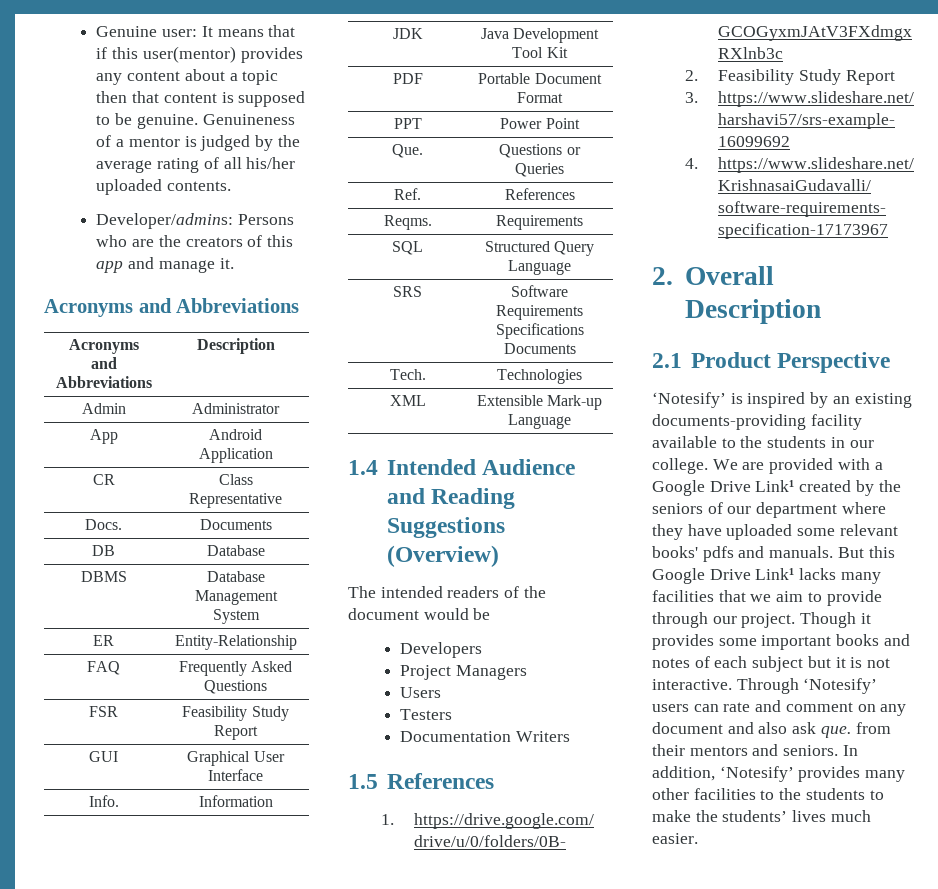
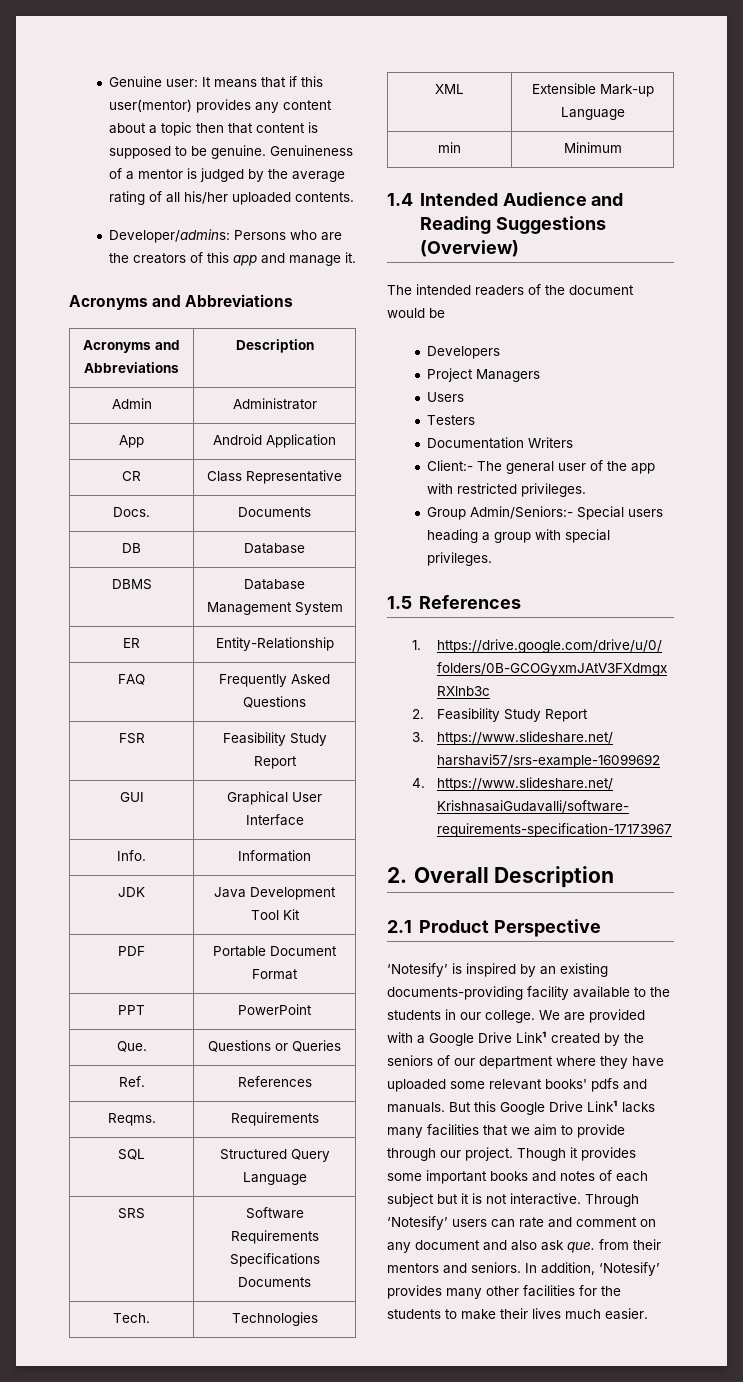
[500,118,580,129] Power Point -> [238,1004,312,1015] PowerPoint
(571, 421) none -> [438,142,461,153] [563,142,622,153] // min | Minimum
(571, 736) none -> [426,460,655,474] [426,483,586,497] [426,506,663,520] [426,529,610,543] [426,552,492,566] // Client:- The general user of the app with restricted privileges. // Group Admin/Seniors:- Special users heading a group with special privileges.
[760,790,775,800] to -> [579,1285,597,1296] for
[695,810,788,822] the students’ -> [500,1308,528,1319] their

